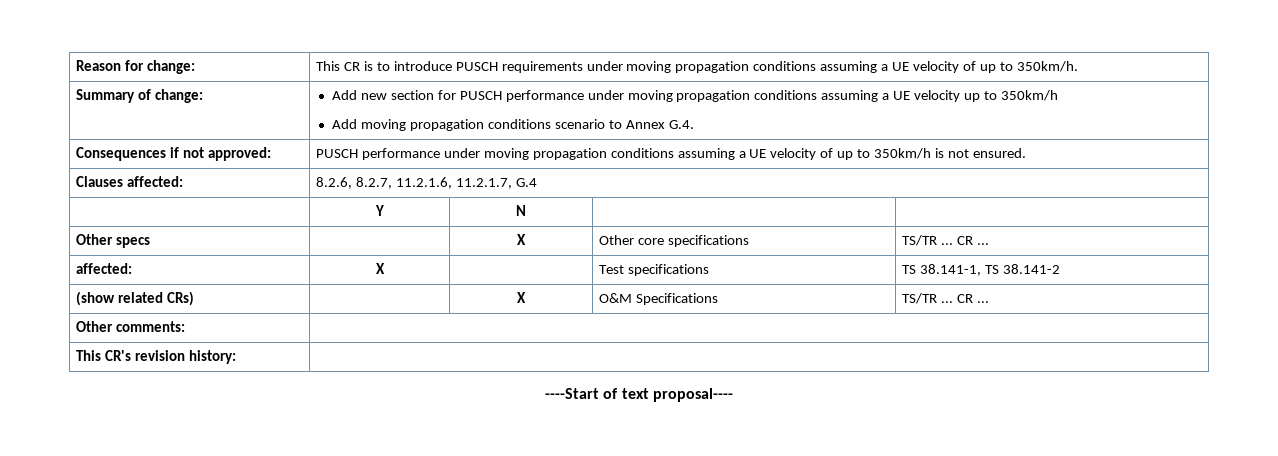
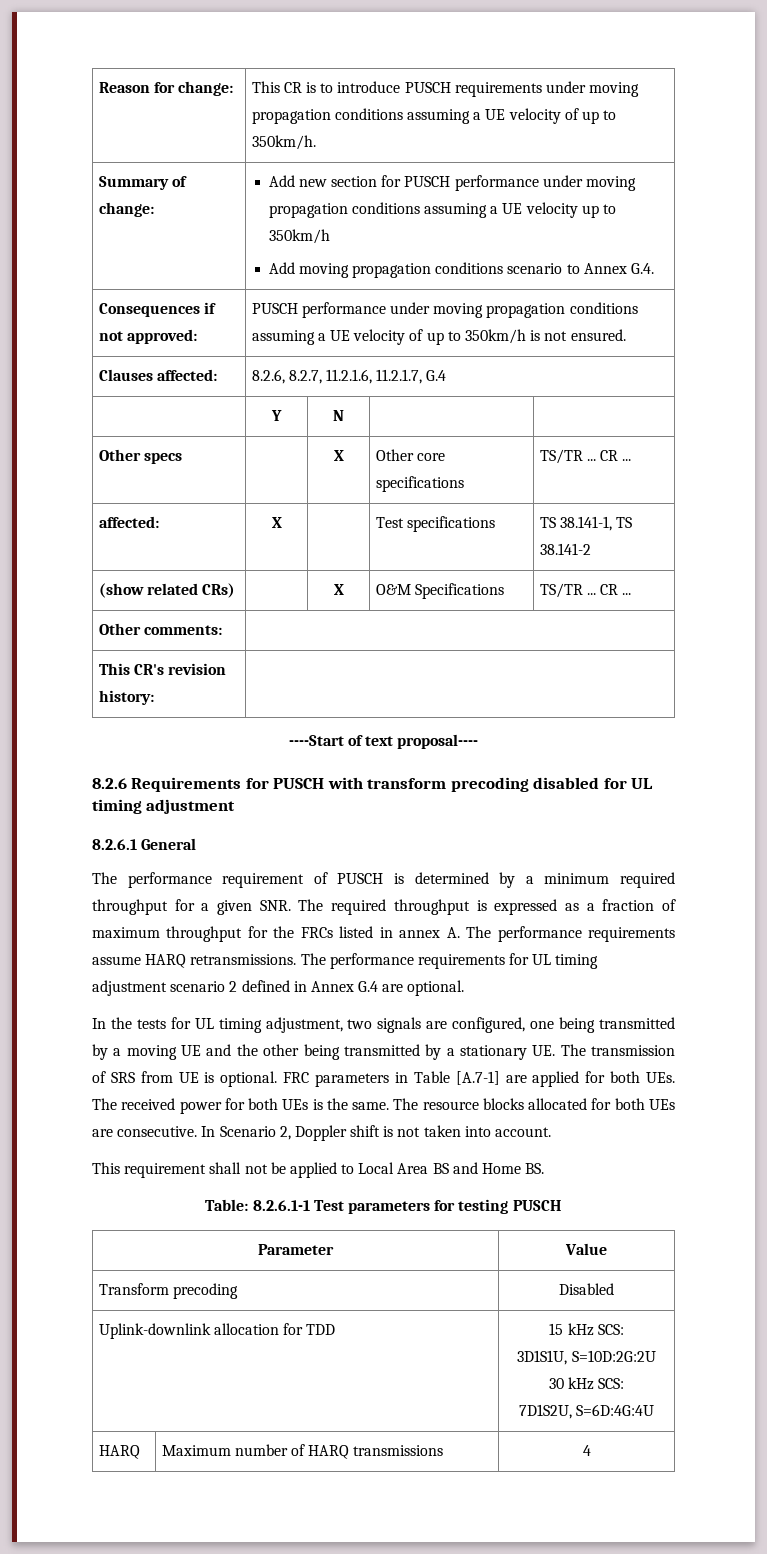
(733, 395) none -> [92,777,654,792] [92,799,236,814] [92,838,197,850] [92,872,676,888] [92,899,676,915] [92,926,675,942] [92,953,599,969] [92,980,465,996] [92,1017,675,1033] [92,1044,675,1060] [92,1071,676,1087] [92,1098,675,1114] [92,1125,552,1141] [92,1162,545,1178] [205,1199,562,1214] [258,1244,334,1255] [565,1243,607,1255] [98,1283,238,1299] [559,1283,614,1295] [98,1323,336,1339] [549,1323,624,1336] [517,1350,656,1365] [548,1377,625,1390] [518,1404,655,1419] [98,1445,140,1459] [161,1444,444,1459] [582,1445,591,1456] // 8.2.6 Requirements for PUSCH with transform precoding disabled for UL timing adjustment // 8.2.6.1 General // The performance requirement of PUSCH is determined by a minimum required throughput for a given SNR. The required throughput is expressed as a fraction of maximum throughput for the FRCs listed in annex A. The performance requirements assume HARQ retransmissions. The performance requirements for UL timing adjustment scenario 2 defined in Annex G.4 are optional. // In the tests for UL timing adjustment, two signals are configured, one being transmitted by a moving UE and the other being transmitted by a stationary UE. The transmission of SRS from UE is optional. FRC parameters in Table [A.7-1] are applied for both UEs. The received power for both UEs is the same. The resource blocks allocated for both UEs are consecutive. In Scenario 2, Doppler shift is not taken into account. // This requirement shall not be applied to Local Area BS and Home BS. // Table: 8.2.6.1-1 Test parameters for testing PUSCH // Parameter | Value // Transform precoding | Disabled // Uplink-downlink allocation for TDD | 15 kHz SCS: // 3D1S1U, S=10D:2G:2U // 30 kHz SCS: // 7D1S2U, S=6D:4G:4U // HARQ | Maximum number of HARQ transmissions | 4

